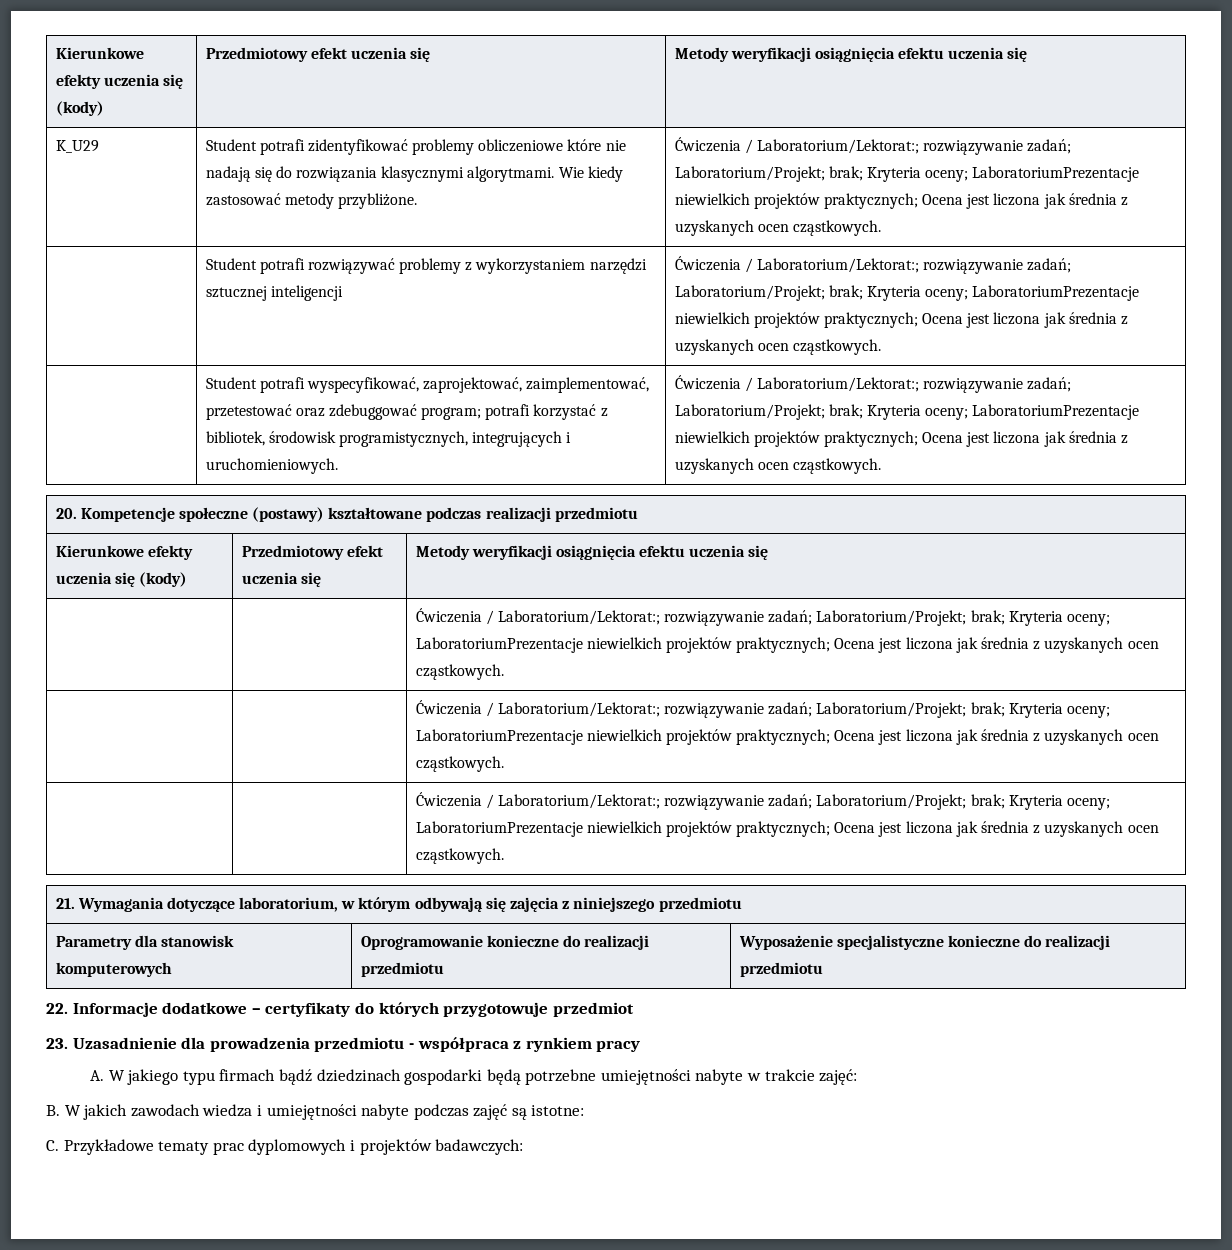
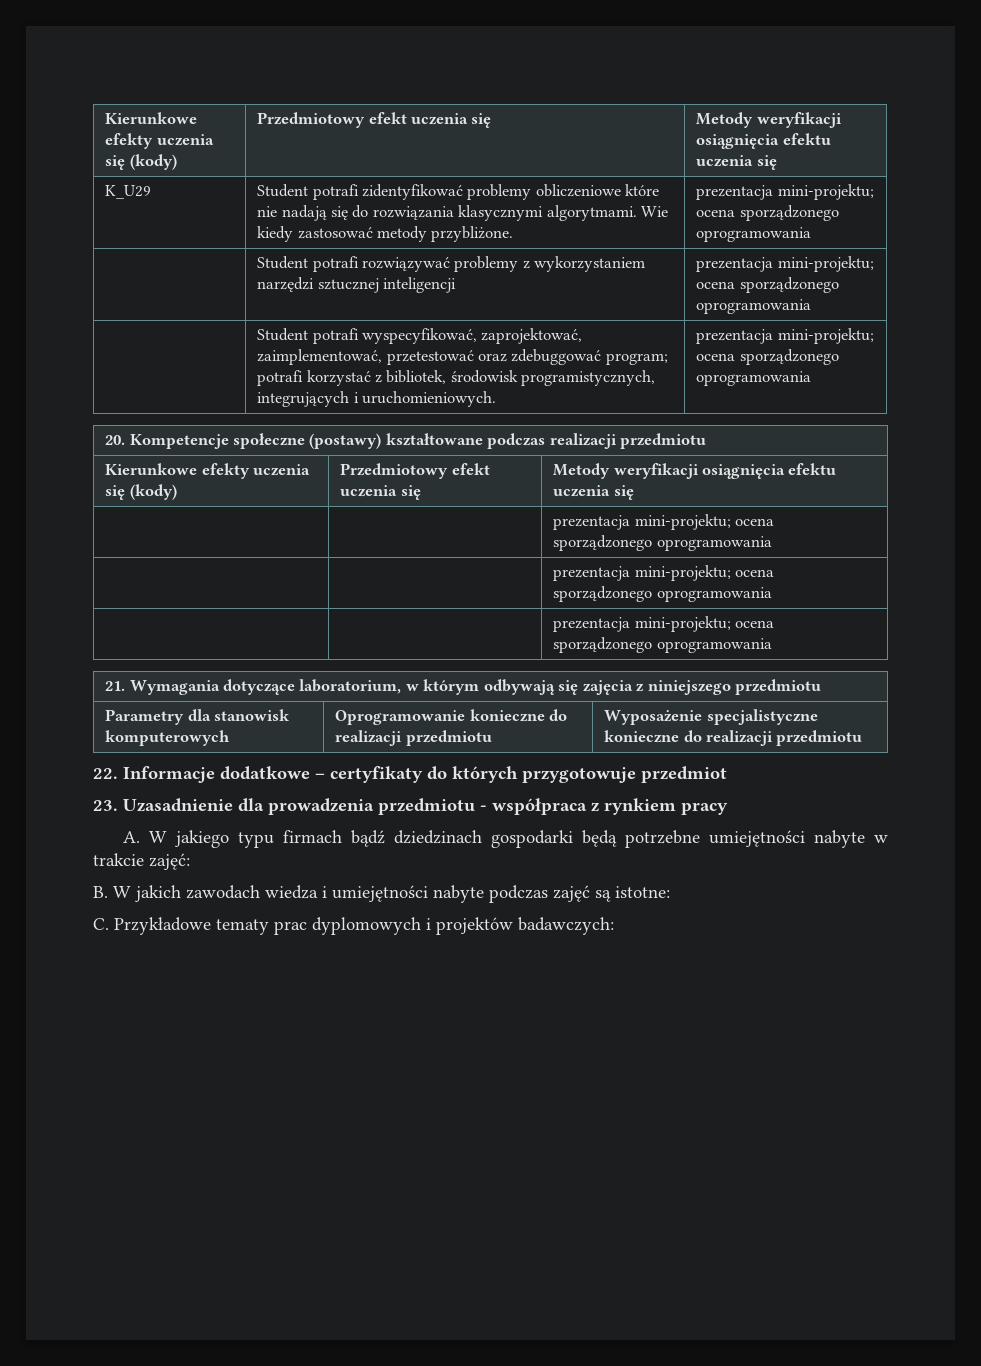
[674,137,1072,155] [674,166,1140,182] [674,193,1129,209] [674,220,881,236] Ćwiczenia / Laboratorium/Lektorat:; rozwiązywanie zadań; Laboratorium/Projekt; brak; Kryteria oceny; LaboratoriumPrezentacje niewielkich projektów praktycznych; Ocena jest liczona jak średnia z uzyskanych ocen cząstkowych. -> [696,184,874,200] [696,205,839,221] [696,227,812,242] prezentacja mini-projektu; ocena sporządzonego oprogramowania
[674,256,1072,274] [674,285,1140,301] [674,312,1129,328] [674,339,881,355] Ćwiczenia / Laboratorium/Lektorat:; rozwiązywanie zadań; Laboratorium/Projekt; brak; Kryteria oceny; LaboratoriumPrezentacje niewielkich projektów praktycznych; Ocena jest liczona jak średnia z uzyskanych ocen cząstkowych. -> [696,256,874,272] [696,277,839,293] [696,299,812,314] prezentacja mini-projektu; ocena sporządzonego oprogramowania
[674,375,1072,393] [674,404,1140,420] [674,431,1129,447] [674,458,881,474] Ćwiczenia / Laboratorium/Lektorat:; rozwiązywanie zadań; Laboratorium/Projekt; brak; Kryteria oceny; LaboratoriumPrezentacje niewielkich projektów praktycznych; Ocena jest liczona jak średnia z uzyskanych ocen cząstkowych. -> [696,328,874,344] [696,349,839,365] [696,371,812,386] prezentacja mini-projektu; ocena sporządzonego oprogramowania
[415,608,1111,626] [415,637,1159,653] [415,664,504,680] [415,700,1111,718] [415,729,1159,745] [415,756,504,772] [415,792,1111,810] [415,821,1159,837] [415,848,504,864] Ćwiczenia / Laboratorium/Lektorat:; rozwiązywanie zadań; Laboratorium/Projekt; brak; Kryteria oceny; LaboratoriumPrezentacje niewielkich projektów praktycznych; Ocena jest liczona jak średnia z uzyskanych ocen cząstkowych. // | | Ćwiczenia / Laboratorium/Lektorat:; rozwiązywanie zadań; Laboratorium/Projekt; brak; Kryteria oceny; LaboratoriumPrezentacje niewielkich projektów praktycznych; Ocena jest liczona jak średnia z uzyskanych ocen cząstkowych. // | | Ćwiczenia / Laboratorium/Lektorat:; rozwiązywanie zadań; Laboratorium/Projekt; brak; Kryteria oceny; LaboratoriumPrezentacje niewielkich projektów praktycznych; Ocena jest liczona jak średnia z uzyskanych ocen cząstkowych. -> [553,514,774,530] [553,535,772,551] [553,565,774,581] [553,586,772,602] [553,616,774,632] [553,637,772,653] prezentacja mini-projektu; ocena sporządzonego oprogramowania // | | prezentacja mini-projektu; ocena sporządzonego oprogramowania // | | prezentacja mini-projektu; ocena sporządzonego oprogramowania

